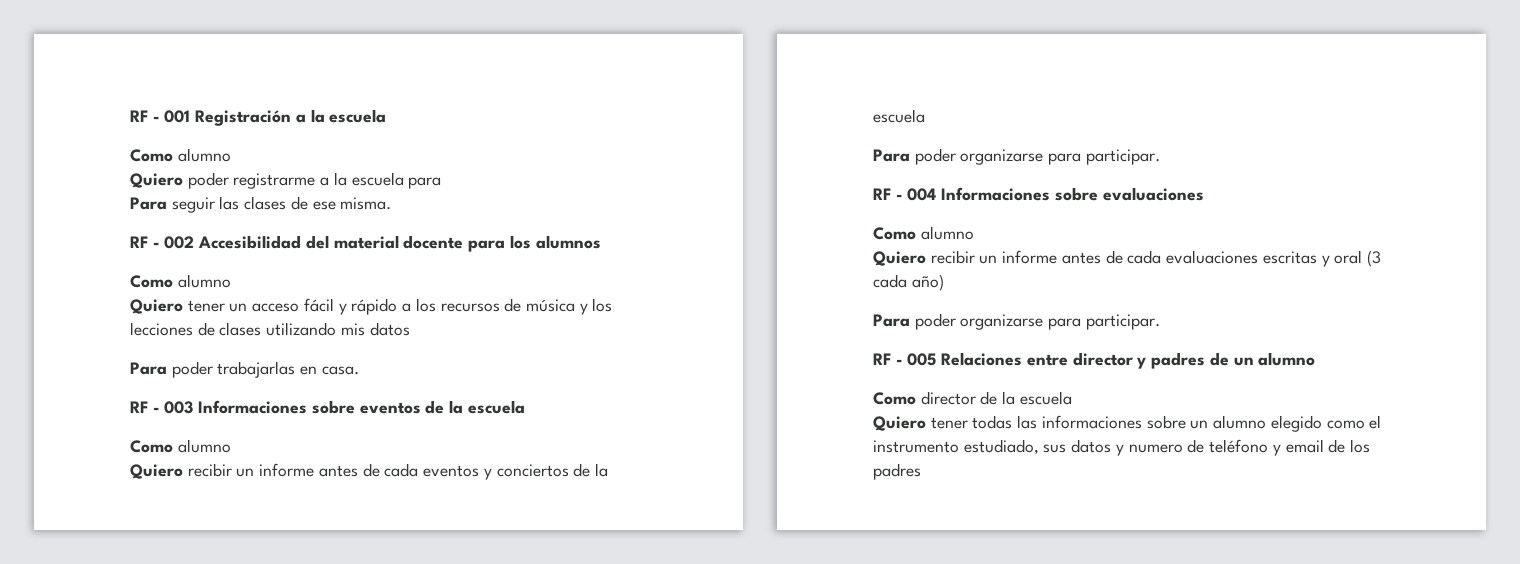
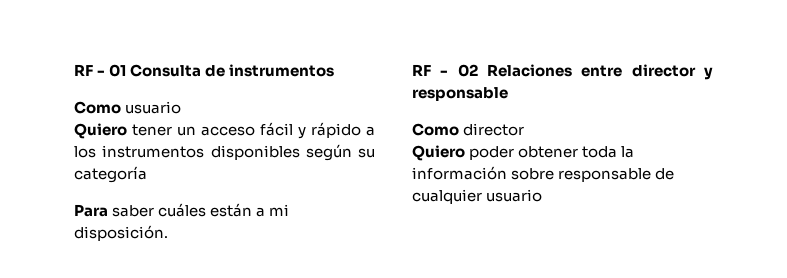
[130,109,387,126] [130,148,231,162] [130,172,442,189] [130,196,392,213] [130,235,601,252] [130,274,231,288] RF - 001 Registración a la escuela // Como alumno // Quiero poder registrarme a la escuela para // Para seguir las clases de ese misma. // RF - 002 Accesibilidad del material docente para los alumnos // Como alumno -> [74,64,335,77] [74,101,182,114] RF - 01 Consulta de instrumentos // Como usuario
[440,298,613,315] [130,322,410,336] [130,361,359,378] [130,400,525,414] [130,439,231,453] [130,463,608,480] [873,109,925,123] [873,148,1160,165] [873,187,1204,201] [873,226,974,240] [873,250,1381,267] [873,274,944,291] [873,313,1160,330] [873,352,1316,369] [873,391,1072,405] [873,415,1382,432] [873,439,1370,456] [873,463,921,480] recursos de música y los lecciones de clases utilizando mis datos // Para poder trabajarlas en casa. // RF - 003 Informaciones sobre eventos de la escuela // Como alumno // Quiero recibir un informe antes de cada eventos y conciertos de la escuela // Para poder organizarse para participar. // RF - 004 Informaciones sobre evaluaciones // Como alumno // Quiero recibir un informe antes de cada evaluaciones escritas y oral (3 cada año) // Para poder organizarse para participar. // RF - 005 Relaciones entre director y padres de un alumno // Como director de la escuela // Quiero tener todas las informaciones sobre un alumno elegido como el instrumento estudiado, sus datos y numero de teléfono y email de los padres -> [102,144,375,161] [74,166,147,183] [74,203,290,217] [74,225,168,241] [412,64,713,80] [412,87,508,101] [412,123,525,136] [412,145,635,161] [412,166,675,182] [412,189,543,204] instrumentos disponibles según su categoría // Para saber cuáles están a mi disposición. // RF - 02 Relaciones entre director y responsable // Como director // Quiero poder obtener toda la información sobre responsable de cualquier usuario

